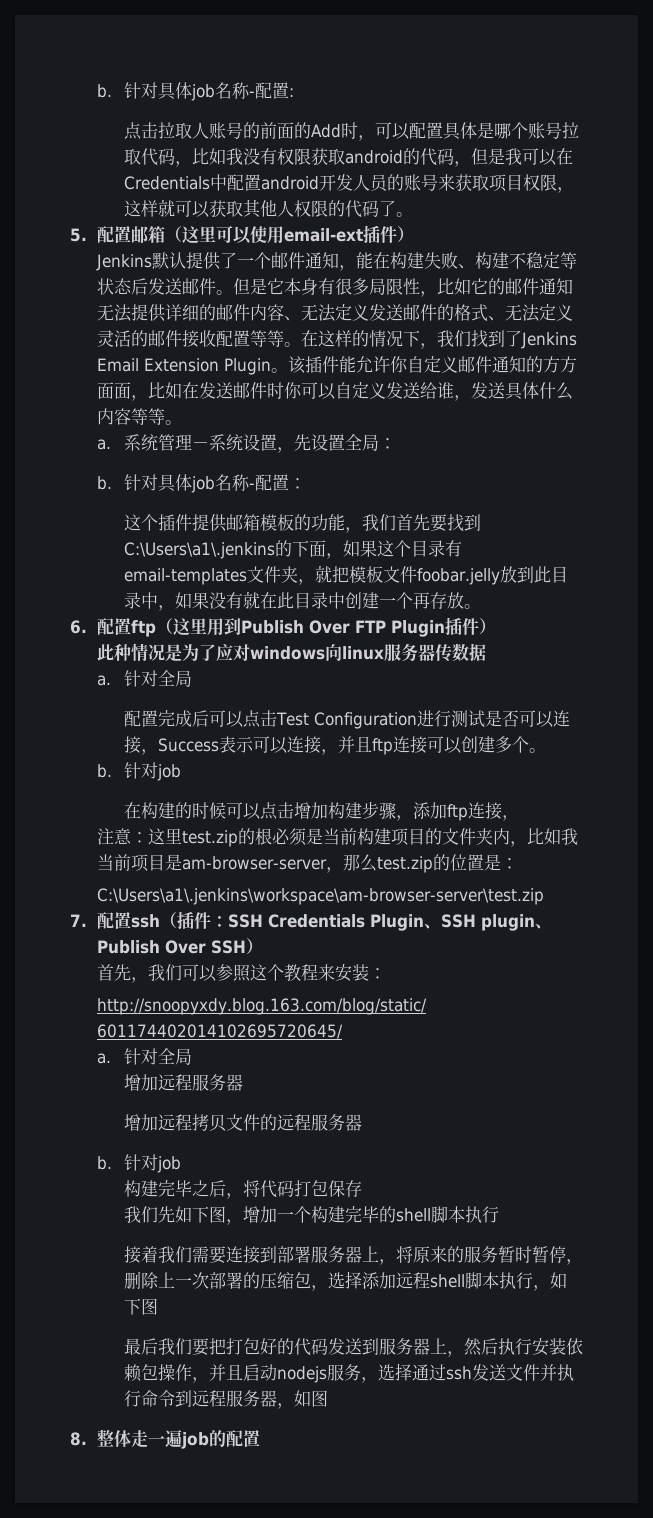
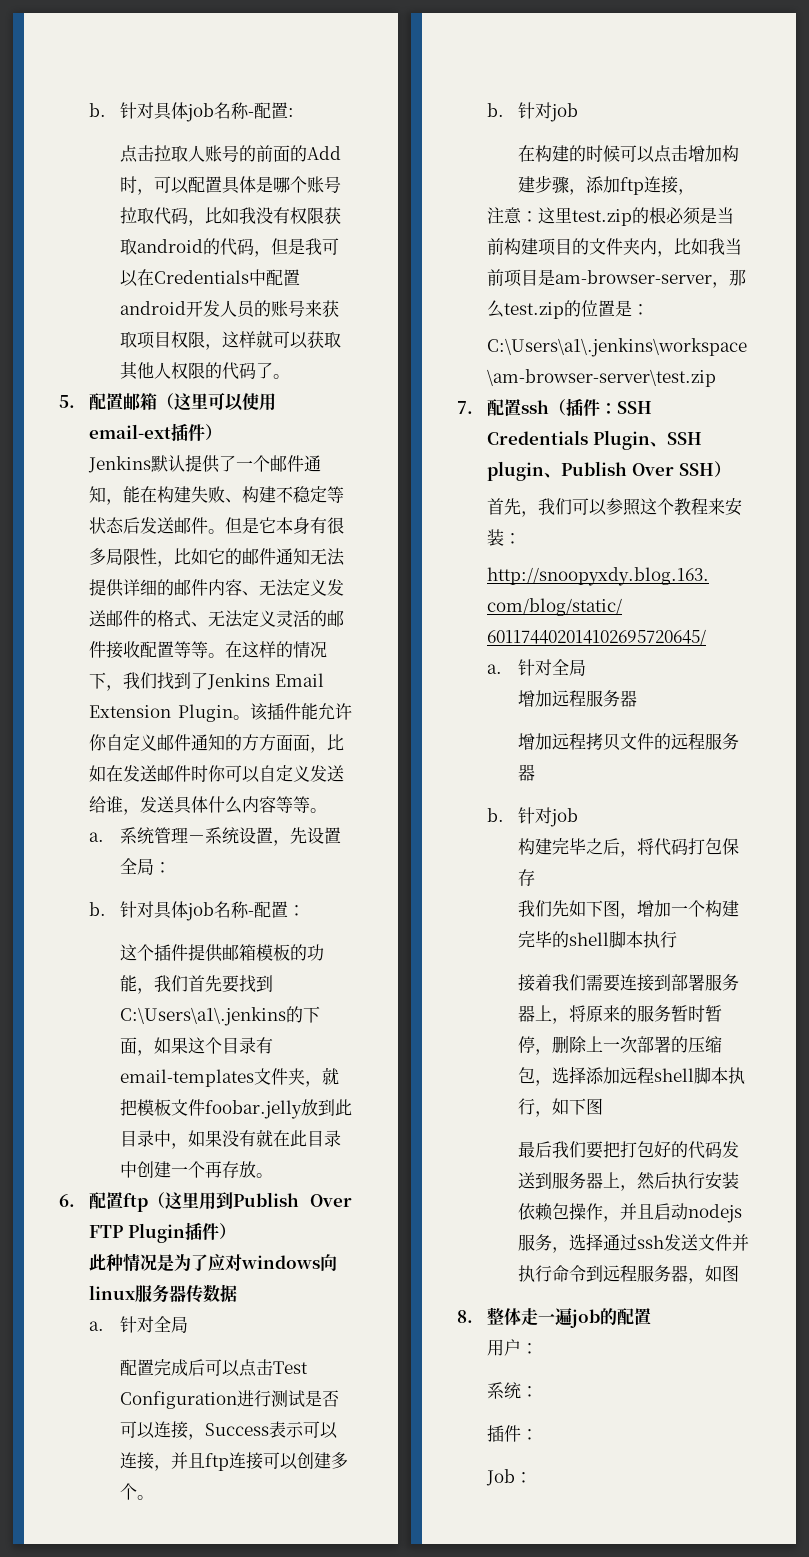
(260, 1438) none -> [487,1339,539,1356] [487,1382,539,1399] [487,1425,539,1442] [486,1469,533,1486] // 用户： // 系统： // 插件： // Job：

